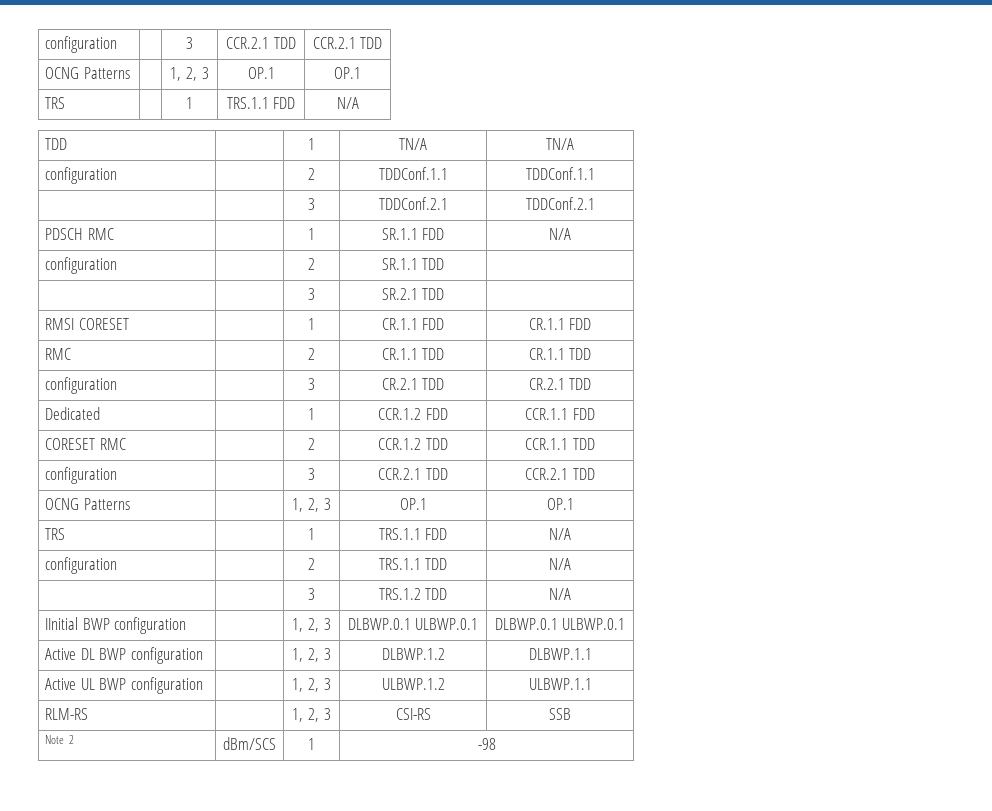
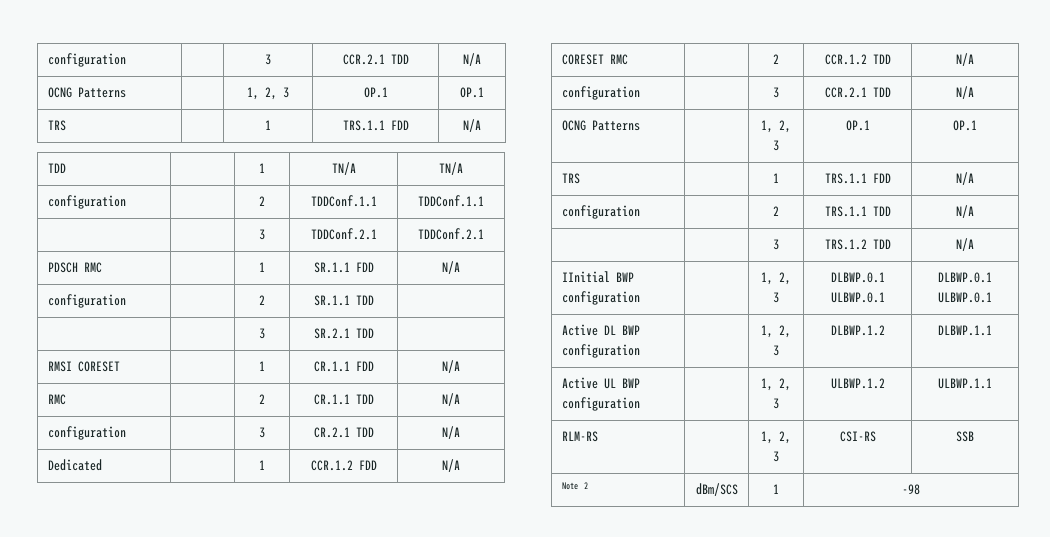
[45,36,118,53] [186,37,193,49] [226,37,296,49] [312,37,383,49] configuration | | 3 | CCR.2.1 TDD | CCR.2.1 TDD -> [47,53,126,67] [265,54,271,65] [342,54,409,65] [463,53,481,66] configuration | | 3 | CCR.2.1 TDD | N/A
[528,318,592,330] CR.1.1 FDD -> [442,360,460,373] N/A
[528,348,592,360] CR.1.1 TDD -> [442,393,460,406] N/A
[528,378,592,390] CR.2.1 TDD -> [442,426,460,439] N/A
[525,408,595,420] CCR.1.1 FDD -> [442,459,460,472] N/A
[525,438,595,450] [45,467,118,484] [308,468,315,480] [378,468,448,480] [525,468,595,480] CCR.1.1 TDD // configuration | | 3 | CCR.2.1 TDD | CCR.2.1 TDD -> [956,53,974,66] [561,86,640,100] [773,87,779,98] [824,87,891,98] [956,86,974,99] N/A // configuration | | 3 | CCR.2.1 TDD | N/A

